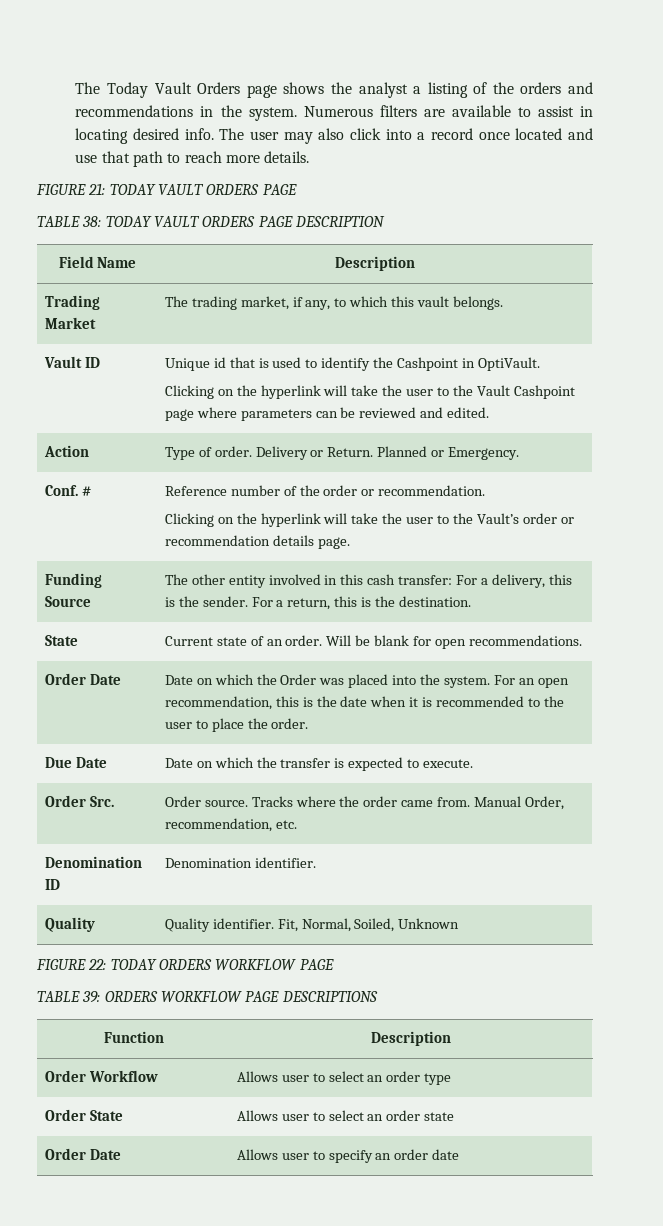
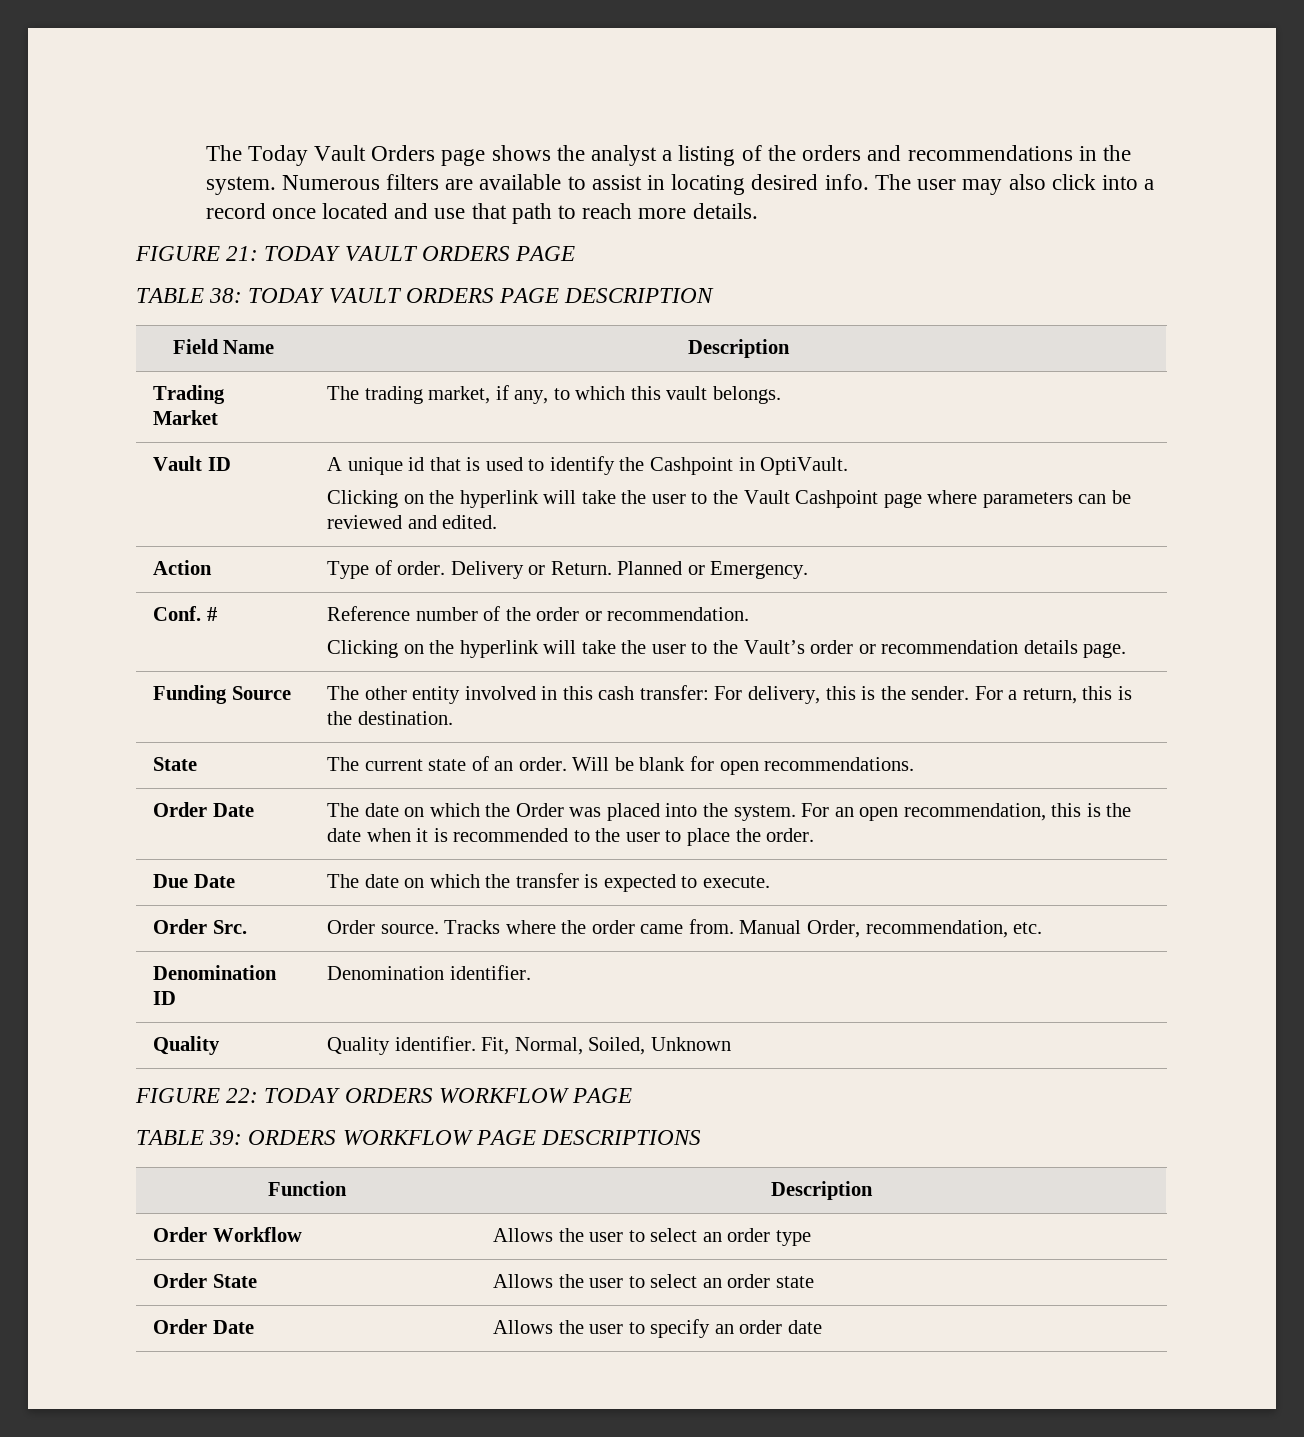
[164,358,210,371] Unique -> [327,457,403,475] A unique
[481,578,489,585] a -> (743, 693) none
[164,636,213,646] Current -> [327,757,423,771] The current
[164,675,193,685] Date -> [327,803,399,817] The date
[164,758,193,768] Date -> [327,874,399,888] The date
(278, 1076) none -> [558,1228,584,1242] the
(278, 1115) none -> [558,1274,584,1288] the
(278, 1154) none -> [558,1320,584,1334] the

